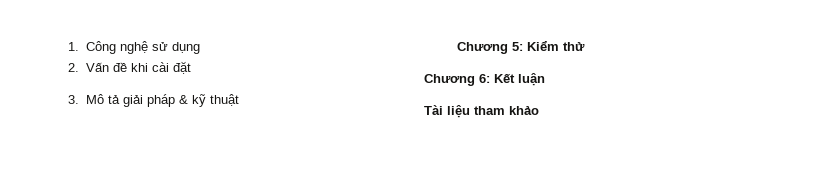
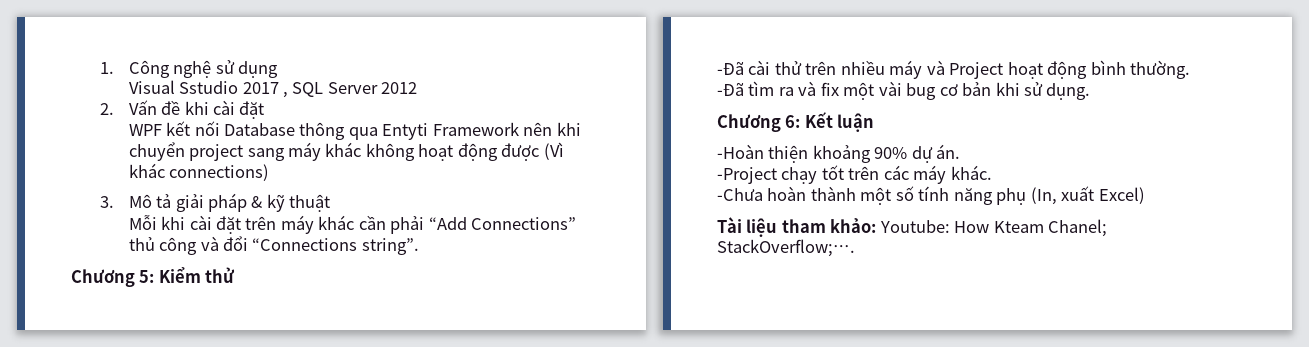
(200, 48) none -> [128,80,418,98] // Visual Sstudio 2017 , SQL Server 2012
(191, 67) none -> [128,121,581,140] [128,142,564,161] [128,163,270,181] // WPF kết nối Database thông qua Entyti Framework nên khi chuyển project sang máy khác không hoạt động được (Vì khác connections)
[456,40,585,54] [424,73,545,86] [424,105,539,118] Chương 5: Kiểm thử // Chương 6: Kết luận // Tài liệu tham khảo -> [128,214,577,234] [128,236,419,255] [71,267,236,287] [717,60,1191,79] [717,81,1091,100] [717,112,875,132] [717,144,961,163] [717,165,992,184] [717,186,1145,205] [717,217,1108,237] [717,239,855,257] Mỗi khi cài đặt trên máy khác cần phải “Add Connections” thủ công và đổi “Connections string”. // Chương 5: Kiểm thử // -Đã cài thử trên nhiều máy và Project hoạt động bình thường. // -Đã tìm ra và fix một vài bug cơ bản khi sử dụng. // Chương 6: Kết luận // -Hoàn thiện khoảng 90% dự án. // -Project chạy tốt trên các máy khác. // -Chưa hoàn thành một số tính năng phụ (In, xuất Excel) // Tài liệu tham khảo: Youtube: How Kteam Chanel; StackOverflow;….

